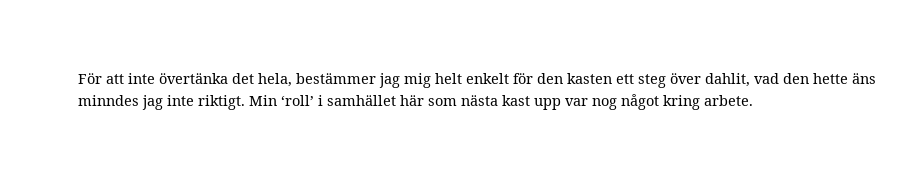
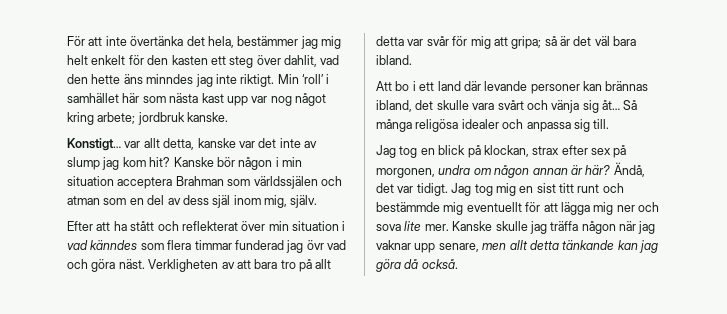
[704,95,753,106] arbete. -> [97,112,229,125] [67,138,317,151] [67,157,302,170] [67,176,342,189] [67,195,318,208] [67,221,346,231] [67,240,346,253] [67,259,332,272] [376,36,637,49] [376,55,412,65] [376,81,649,94] [376,100,638,113] [376,119,610,132] [376,145,627,158] [376,162,645,178] [376,183,624,196] [376,202,659,215] [376,221,656,234] [376,240,658,253] [376,259,458,272] arbete; jordbruk kanske. // Konstigt… var allt detta, kanske var det inte av slump jag kom hit? Kanske bör någon i min situation acceptera Brahman som världssjälen och atman som en del av dess själ inom mig, själv. // Efter att ha stått och reflekterat över min situation i vad känndes som flera timmar funderad jag övr vad och göra näst. Verkligheten av att bara tro på allt detta var svår för mig att gripa; så är det väl bara ibland. // Att bo i ett land där levande personer kan brännas ibland, det skulle vara svårt och vänja sig åt… Så många religösa idealer och anpassa sig till. // Jag tog en blick på klockan, strax efter sex på morgonen, undra om någon annan är här? Ändå, det var tidigt. Jag tog mig en sist titt runt och bestämmde mig eventuellt för att lägga mig ner och sova lite mer. Kanske skulle jag träffa någon när jag vaknar upp senare, men allt detta tänkande kan jag göra då också.

